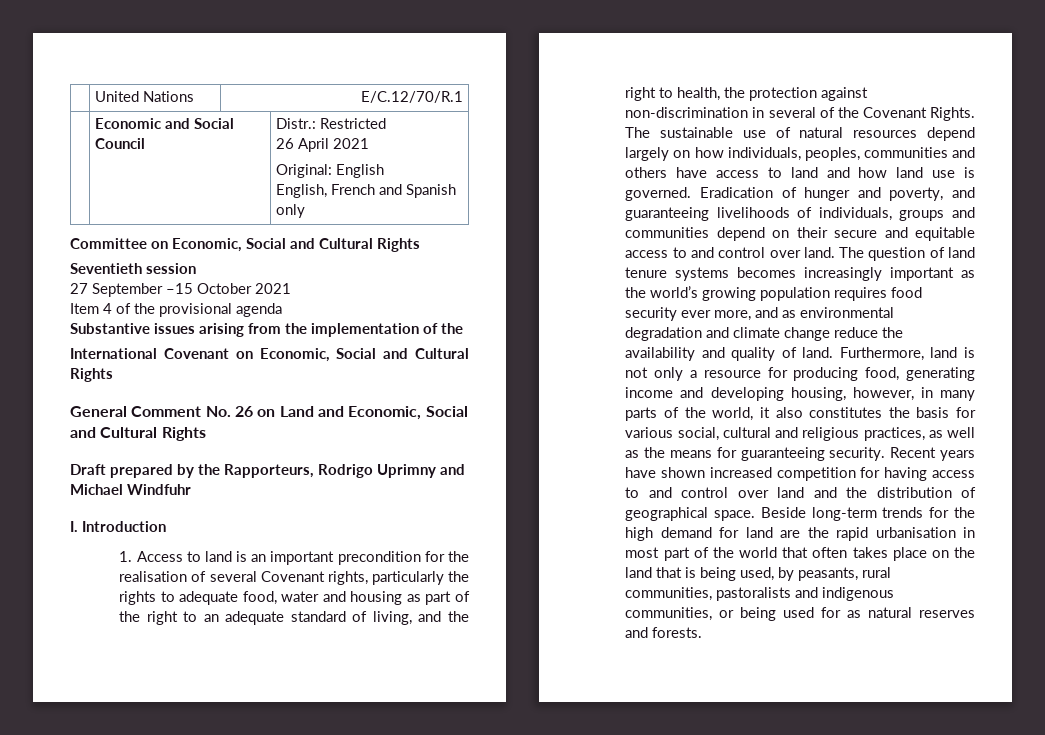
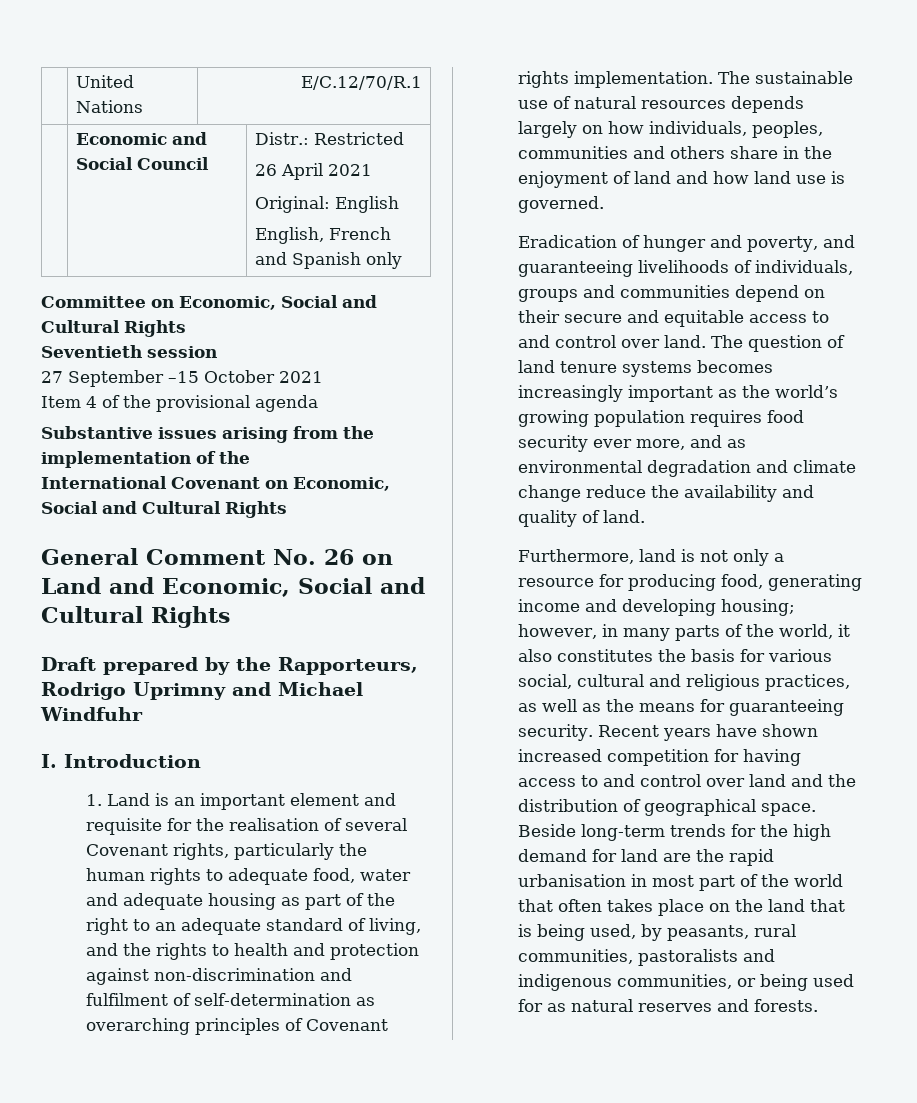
[136,551,421,565] Access to land is an important precondition -> [107,793,397,810] [86,818,163,835] Land is an important element and requisite
(469, 576) none -> [86,868,146,881] human
(346, 596) none -> [123,893,204,910] adequate
[625,87,869,101] [625,107,975,121] right to health, the protection against non-discrimination in several of the Covenant Rights. -> [156,943,420,960] [86,968,353,985] [86,993,376,1006] [86,1018,389,1035] [518,71,714,88] rights to health and protection against non-discrimination and fulfilment of self-determination as overarching principles of Covenant rights implementation.
[927,127,975,141] depend -> [731,96,805,113] depends
[676,167,782,178] have access to -> [730,146,833,159] [518,171,632,188] share in the enjoyment of
(692, 194) none -> (605, 204) //
(834, 352) none -> (646, 516) //
[790,387,846,401] housing, -> [721,599,796,616] housing;

